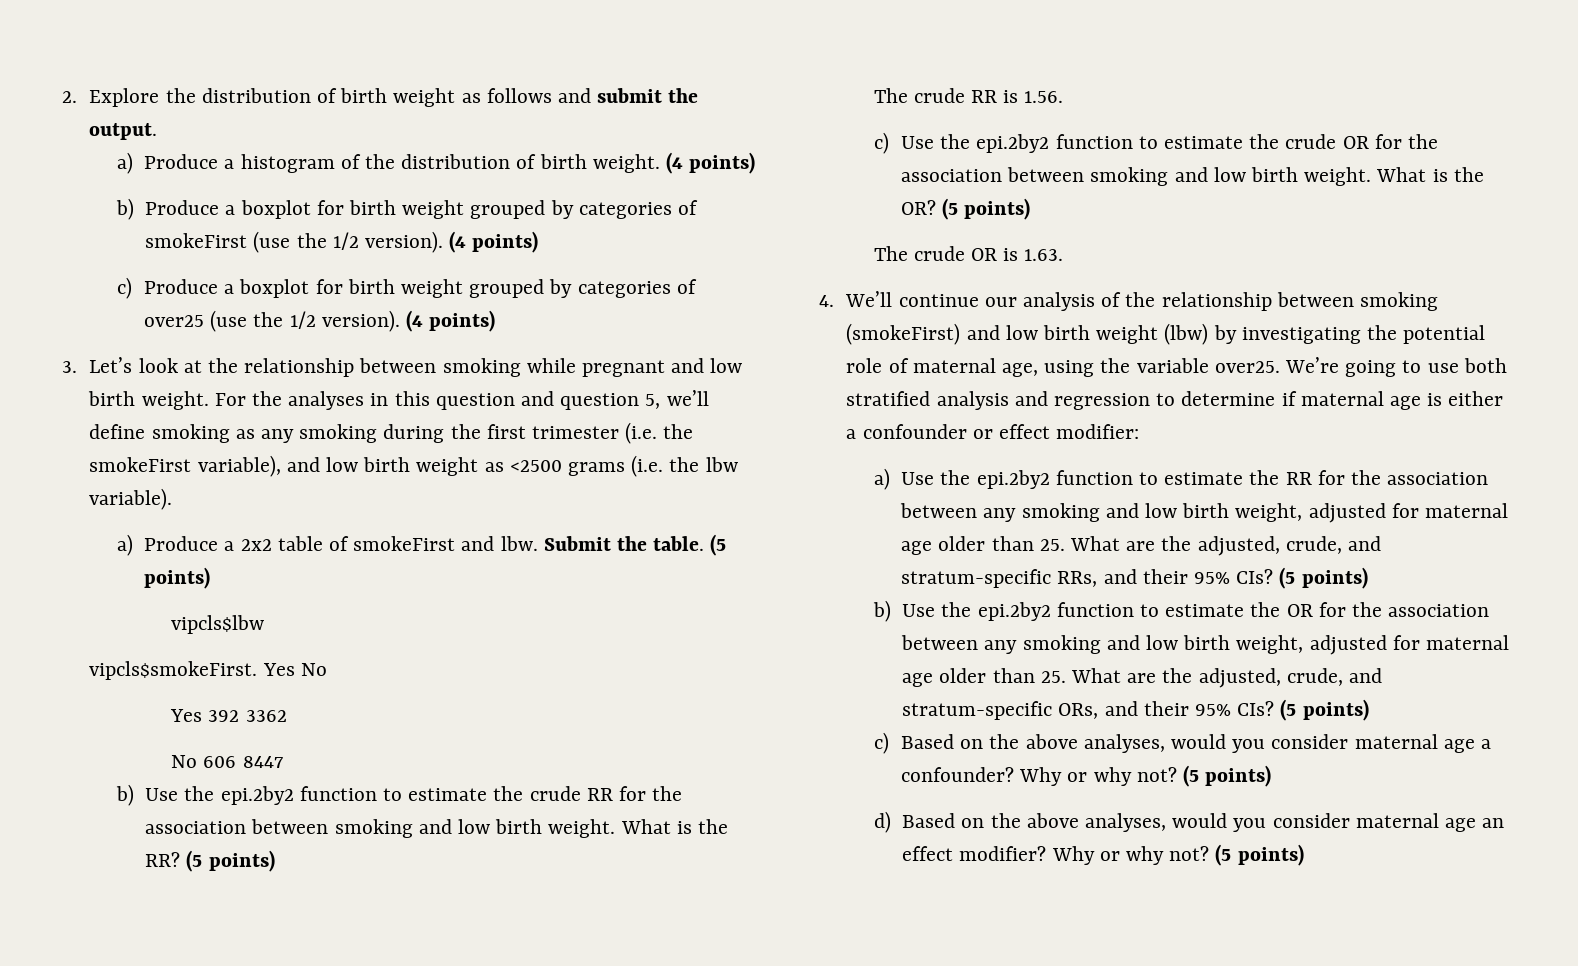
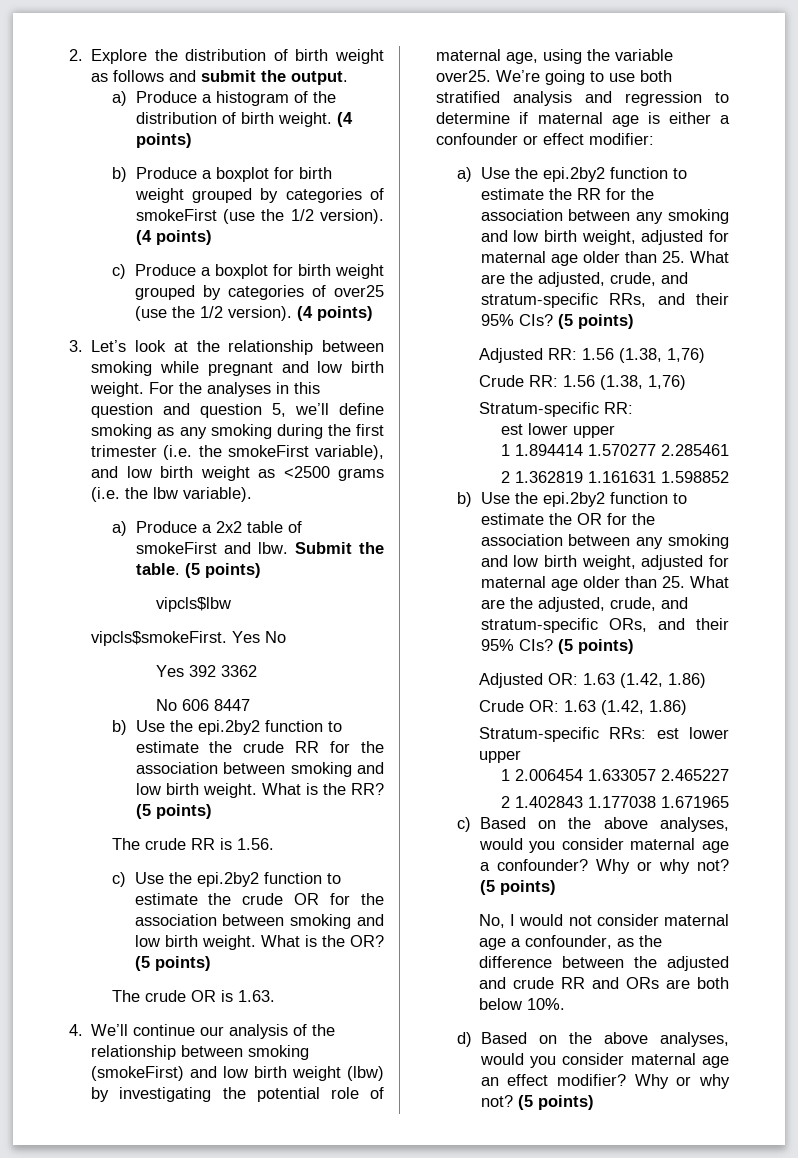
(1368, 578) none -> [479,348,706,363] [479,375,687,390] [479,402,634,417] [500,423,615,438] [500,444,729,456] [500,471,729,483] // Adjusted RR: 1.56 (1.38, 1,76) // Crude RR: 1.56 (1.38, 1,76) // Stratum-specific RR: // est lower upper // 1 1.894414 1.570277 2.285461 // 2 1.362819 1.161631 1.598852
(1369, 710) none -> [479,673,707,688] [479,700,688,715] [479,727,729,742] [479,750,522,763] [500,769,729,781] [500,796,729,808] // Adjusted OR: 1.63 (1.42, 1.86) // Crude OR: 1.63 (1.42, 1.86) // Stratum-specific RRs: est lower upper // 1 2.006454 1.633057 2.465227 // 2 1.402843 1.177038 1.671965
(1272, 776) none -> [479,914,729,928] [479,935,663,950] [479,956,729,971] [479,977,729,989] [479,998,566,1010] // No, I would not consider maternal age a confounder, as the difference between the adjusted and crude RR and ORs are both below 10%.

